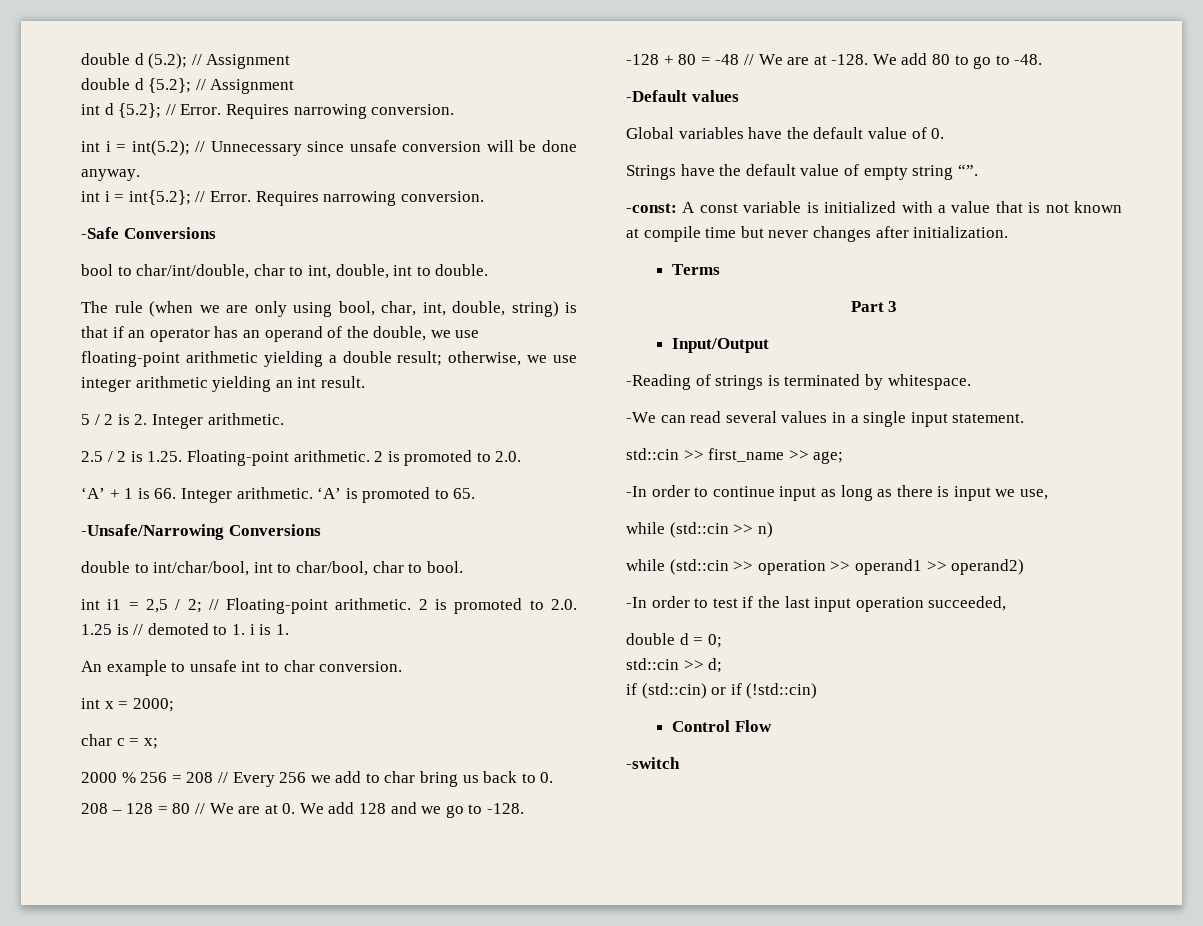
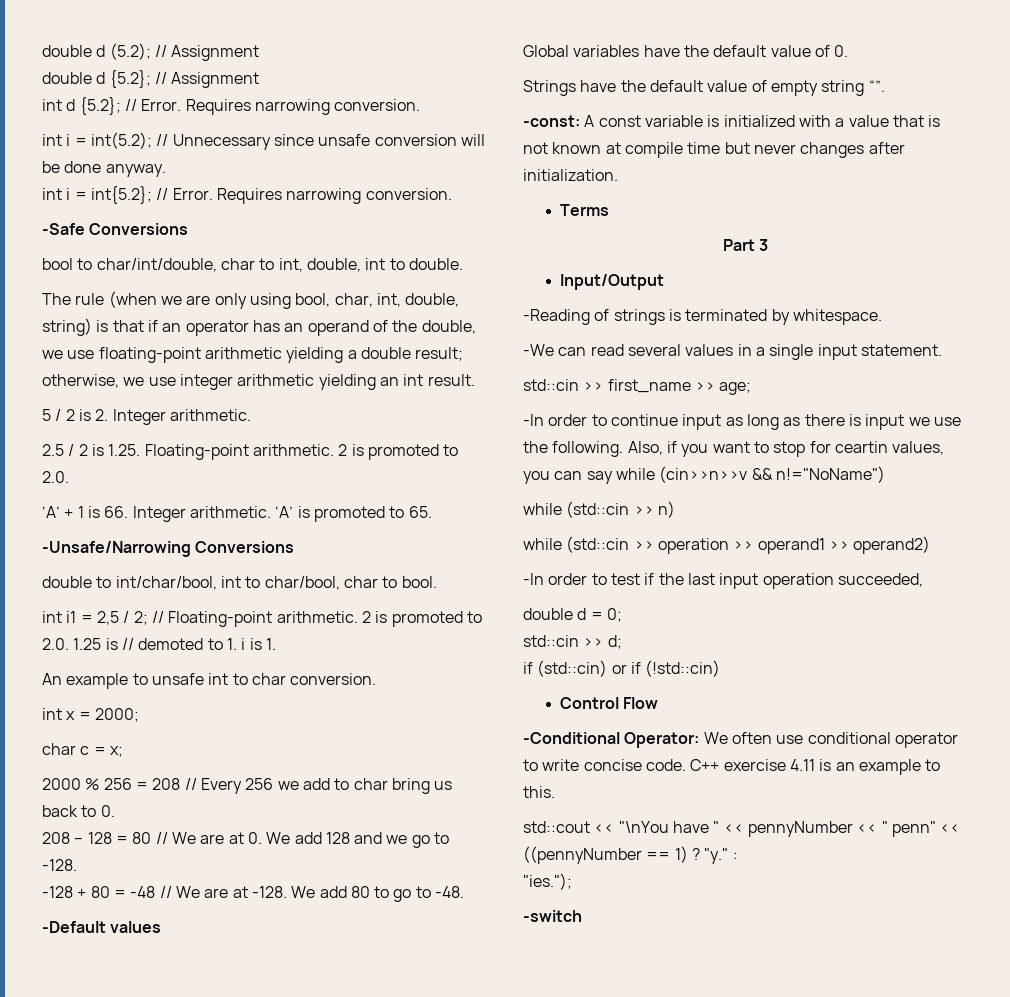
[1020,489,1049,500] use, -> [933,417,961,426] [523,441,945,457] [523,466,885,484] use the following. Also, if you want to stop for ceartin values, you can say while (cin>>n>>v && n!="NoName")
(772, 726) none -> [523,732,958,748] [523,759,941,775] [523,786,555,798] [523,821,961,837] [523,846,738,864] [523,873,572,890] // -Conditional Operator: We often use conditional operator to write concise code. C++ exercise 4.11 is an example to this. // std::cout << "\nYou have " << pennyNumber << " penn" << ((pennyNumber == 1) ? "y." : // "ies.");

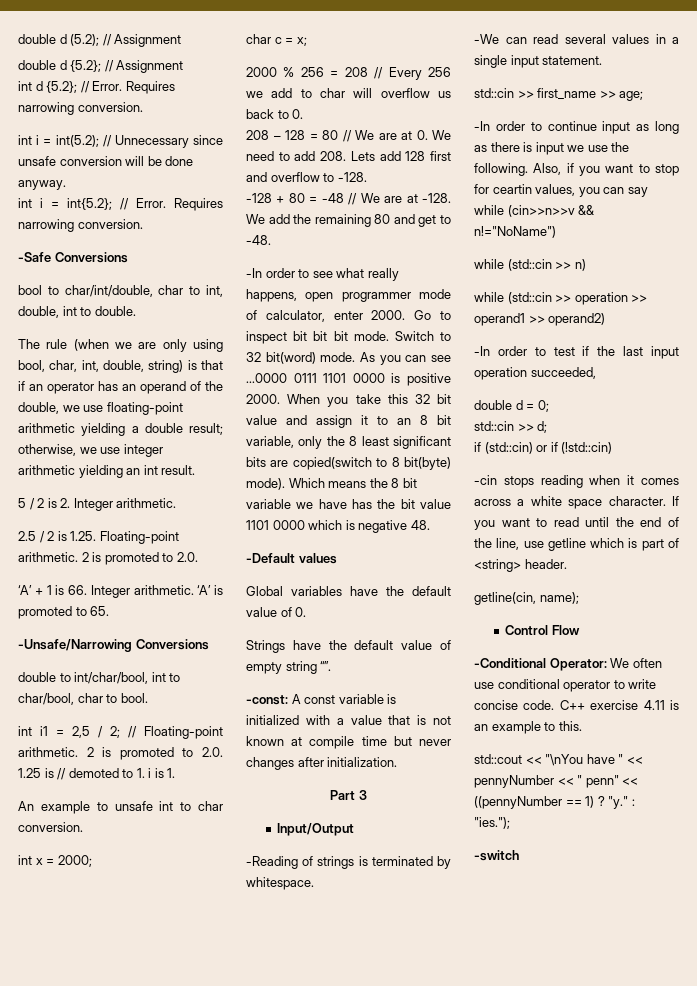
[391,778,430,794] bring -> [353,88,430,98] will overflow
[294,832,430,848] add 128 and we go -> [246,151,451,161] [246,172,320,182] need to add 208. Lets add 128 first and overflow
[350,886,465,902] 80 to go to -48. -> [293,214,451,227] [246,235,271,245] [246,268,399,281] [246,289,451,302] [246,310,452,322] [246,331,451,344] [246,352,451,365] [246,373,451,386] [246,394,451,407] [246,415,451,428] [246,436,451,449] [246,457,451,470] [246,478,417,490] [246,499,451,509] [246,520,430,533] the remaining 80 and get to -48. // -In order to see what really happens, open programmer mode of calculator, enter 2000. Go to inspect bit bit bit mode. Switch to 32 bit(word) mode. As you can see ...0000 0111 1101 0000 is positive 2000. When you take this 32 bit value and assign it to an 8 bit variable, only the 8 least significant bits are copied(switch to 8 bit(byte) mode). Which means the 8 bit variable we have has the bit value 1101 0000 which is negative 48.
[560,204,610,216] // Terms -> (398, 762) none
(721, 668) none -> [474,475,679,488] [474,496,679,509] [474,517,679,530] [474,538,679,551] [474,559,567,572] [474,592,579,605] // -cin stops reading when it comes across a white space character. If you want to read until the end of the line, use getline which is part of <string> header. // getline(cin, name);

